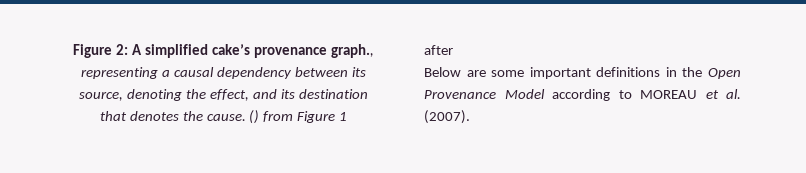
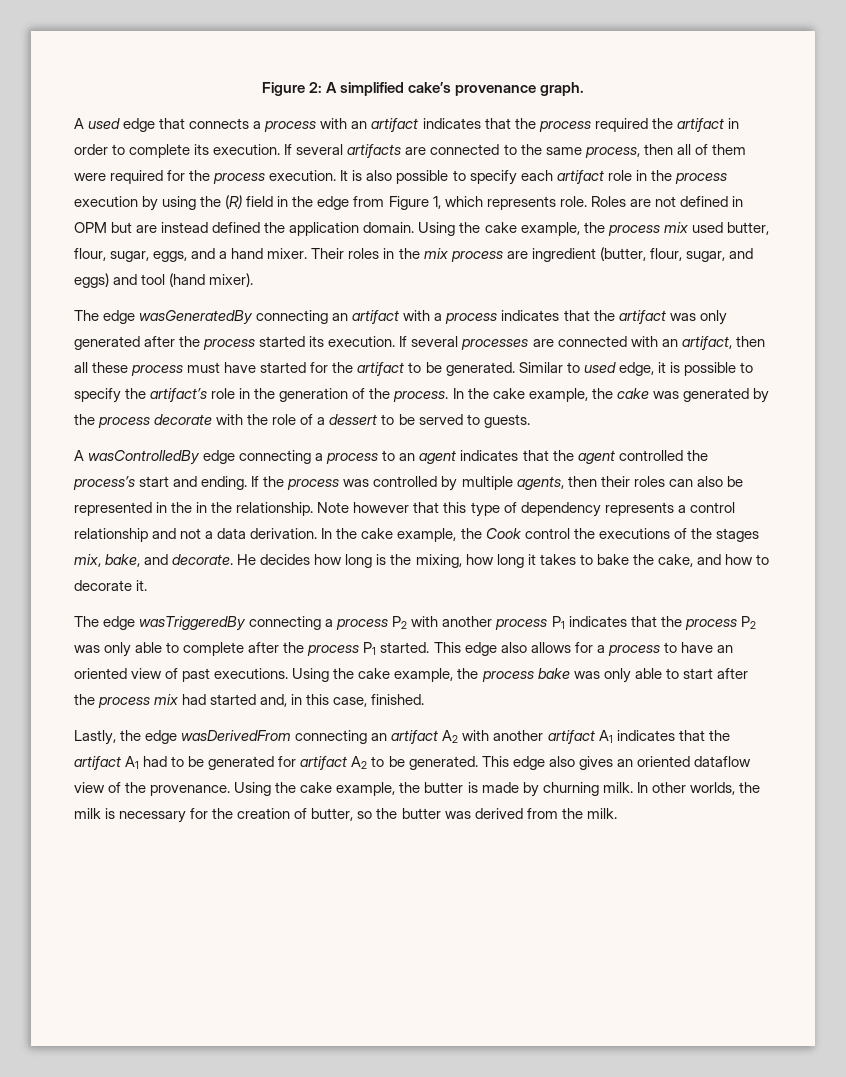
[330,44,374,58] [81,67,366,79] [79,89,368,101] [99,110,348,124] [424,45,453,55] [424,67,741,79] [424,89,741,101] [424,110,470,124] graph., representing a causal dependency between its source, denoting the effect, and its destination that denotes the cause. () from Figure 1 // after // Below are some important definitions in the Open Provenance Model according to MOREAU et al. (2007). -> [540,82,585,96] [74,118,739,132] [74,144,746,158] [74,170,727,185] [74,195,743,211] [74,222,769,236] [74,247,753,262] [74,273,254,288] [74,310,727,325] [74,336,765,350] [74,362,753,376] [74,388,769,403] [74,414,530,428] [74,450,708,465] [73,476,743,491] [74,502,735,517] [74,528,759,542] [74,554,770,568] [74,580,148,591] [74,616,756,631] [74,642,733,657] [74,668,748,683] [74,694,425,708] [74,730,730,745] [74,756,751,770] [74,782,760,797] [74,808,617,823] graph. // A used edge that connects a process with an artifact indicates that the process required the artifact in order to complete its execution. If several artifacts are connected to the same process, then all of them were required for the process execution. It is also possible to specify each artifact role in the process execution by using the (R) field in the edge from Figure 1, which represents role. Roles are not defined in OPM but are instead defined the application domain. Using the cake example, the process mix used butter, flour, sugar, eggs, and a hand mixer. Their roles in the mix process are ingredient (butter, flour, sugar, and eggs) and tool (hand mixer). // The edge wasGeneratedBy connecting an artifact with a process indicates that the artifact was only generated after the process started its execution. If several processes are connected with an artifact, then all these process must have started for the artifact to be generated. Similar to used edge, it is possible to specify the artifact’s role in the generation of the process. In the cake example, the cake was generated by the process decorate with the role of a dessert to be served to guests. // A wasControlledBy edge connecting a process to an agent indicates that the agent controlled the process’s start and ending. If the process was controlled by multiple agents, then their roles can also be represented in the in the relationship. Note however that this type of dependency represents a control relationship and not a data derivation. In the cake example, the Cook control the executions of the stages mix, bake, and decorate. He decides how long is the mixing, how long it takes to bake the cake, and how to decorate it. // The edge wasTriggeredBy connecting a process P2 with another process P1 indicates that the process P2 was only able to complete after the process P1 started. This edge also allows for a process to have an oriented view of past executions. Using the cake example, the process bake was only able to start after the process mix had started and, in this case, finished. // Lastly, the edge wasDerivedFrom connecting an artifact A2 with another artifact A1 indicates that the artifact A1 had to be generated for artifact A2 to be generated. This edge also gives an oriented dataflow view of the provenance. Using the cake example, the butter is made by churning milk. In other worlds, the milk is necessary for the creation of butter, so the butter was derived from the milk.

